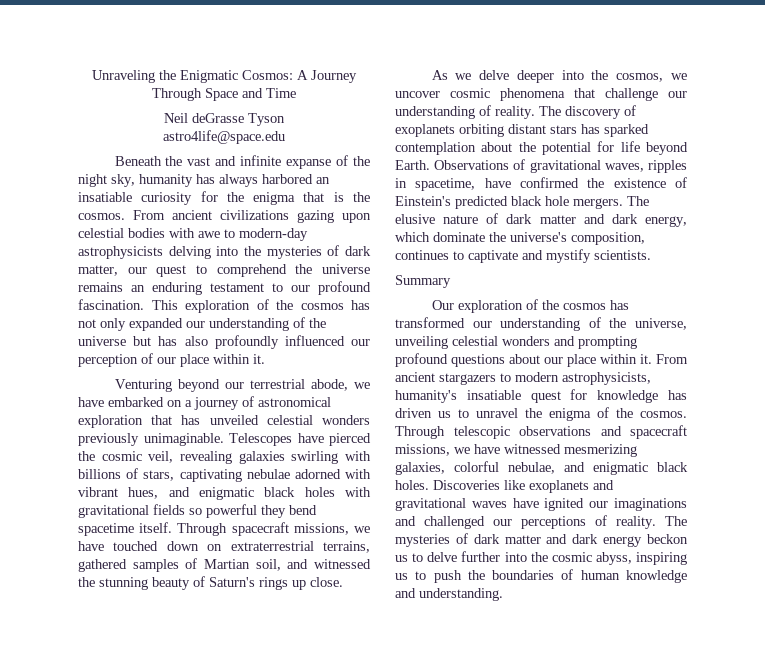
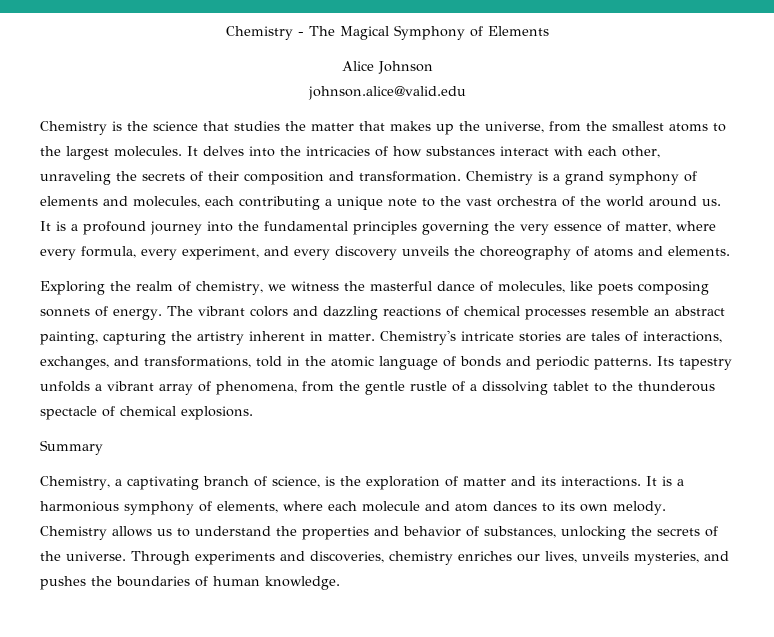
[92,70,357,83] [152,88,296,101] [164,113,285,126] [163,130,285,144] [114,155,371,169] [78,174,330,187] [78,191,370,205] [78,210,371,223] [78,228,308,241] [78,245,371,259] [78,264,370,277] [78,281,371,295] [78,299,370,313] [78,317,326,331] [78,335,370,349] [78,353,265,367] [114,379,370,392] [78,396,331,410] [78,415,370,428] [78,433,371,446] [78,451,371,464] [78,468,371,482] [78,487,371,500] [78,504,317,518] [78,522,370,536] [78,541,370,553] [78,558,371,572] [78,576,343,590] [431,70,687,83] [395,88,687,101] [395,105,636,119] [395,124,649,137] [395,141,688,155] [395,159,687,173] [395,177,687,191] [395,196,649,209] [395,213,687,227] [395,232,645,245] [395,249,651,263] [395,275,451,288] [431,299,629,313] [395,317,687,331] [395,336,637,349] [395,353,688,367] [395,372,651,385] [395,389,687,403] [395,407,687,421] [395,425,687,439] [395,444,637,457] [395,461,688,475] [395,480,614,493] [395,498,687,511] [395,515,687,529] [395,533,688,547] [395,551,687,565] [395,570,462,583] Unraveling the Enigmatic Cosmos: A Journey Through Space and Time // Neil deGrasse Tyson // astro4life@space.edu // Beneath the vast and infinite expanse of the night sky, humanity has always harbored an insatiable curiosity for the enigma that is the cosmos. From ancient civilizations gazing upon celestial bodies with awe to modern-day astrophysicists delving into the mysteries of dark matter, our quest to comprehend the universe remains an enduring testament to our profound fascination. This exploration of the cosmos has not only expanded our understanding of the universe but has also profoundly influenced our perception of our place within it. // Venturing beyond our terrestrial abode, we have embarked on a journey of astronomical exploration that has unveiled celestial wonders previously unimaginable. Telescopes have pierced the cosmic veil, revealing galaxies swirling with billions of stars, captivating nebulae adorned with vibrant hues, and enigmatic black holes with gravitational fields so powerful they bend spacetime itself. Through spacecraft missions, we have touched down on extraterrestrial terrains, gathered samples of Martian soil, and witnessed the stunning beauty of Saturn's rings up close. // As we delve deeper into the cosmos, we uncover cosmic phenomena that challenge our understanding of reality. The discovery of exoplanets orbiting distant stars has sparked contemplation about the potential for life beyond Earth. Observations of gravitational waves, ripples in spacetime, have confirmed the existence of Einstein's predicted black hole mergers. The elusive nature of dark matter and dark energy, which dominate the universe's composition, continues to captivate and mystify scientists. // Summary // Our exploration of the cosmos has transformed our understanding of the universe, unveiling celestial wonders and prompting profound questions about our place within it. From ancient stargazers to modern astrophysicists, humanity's insatiable quest for knowledge has driven us to unravel the enigma of the cosmos. Through telescopic observations and spacecraft missions, we have witnessed mesmerizing galaxies, colorful nebulae, and enigmatic black holes. Discoveries like exoplanets and gravitational waves have ignited our imaginations and challenged our perceptions of reality. The mysteries of dark matter and dark energy beckon us to delve further into the cosmic abyss, inspiring us to push -> [225,25,549,40] [341,61,433,74] [307,86,466,100] [40,121,726,135] [40,146,660,160] [40,171,697,185] [40,196,721,210] [40,221,716,235] [40,246,730,260] [40,281,709,295] [40,306,725,320] [40,330,722,345] [40,356,732,370] [40,381,715,395] [40,406,253,420] [40,440,103,455] [40,476,684,490] [40,501,666,515] [40,526,718,540] [40,551,729,565] [40,576,86,590] Chemistry - The Magical Symphony of Elements // Alice Johnson // johnson.alice@valid.edu // Chemistry is the science that studies the matter that makes up the universe, from the smallest atoms to the largest molecules. It delves into the intricacies of how substances interact with each other, unraveling the secrets of their composition and transformation. Chemistry is a grand symphony of elements and molecules, each contributing a unique note to the vast orchestra of the world around us. It is a profound journey into the fundamental principles governing the very essence of matter, where every formula, every experiment, and every discovery unveils the choreography of atoms and elements. // Exploring the realm of chemistry, we witness the masterful dance of molecules, like poets composing sonnets of energy. The vibrant colors and dazzling reactions of chemical processes resemble an abstract painting, capturing the artistry inherent in matter. Chemistry's intricate stories are tales of interactions, exchanges, and transformations, told in the atomic language of bonds and periodic patterns. Its tapestry unfolds a vibrant array of phenomena, from the gentle rustle of a dissolving tablet to the thunderous spectacle of chemical explosions. // Summary // Chemistry, a captivating branch of science, is the exploration of matter and its interactions. It is a harmonious symphony of elements, where each molecule and atom dances to its own melody. Chemistry allows us to understand the properties and behavior of substances, unlocking the secrets of the universe. Through experiments and discoveries, chemistry enriches our lives, unveils mysteries, and pushes
[626,570,687,583] [395,588,503,601] knowledge and understanding. -> [265,576,340,590] knowledge.

